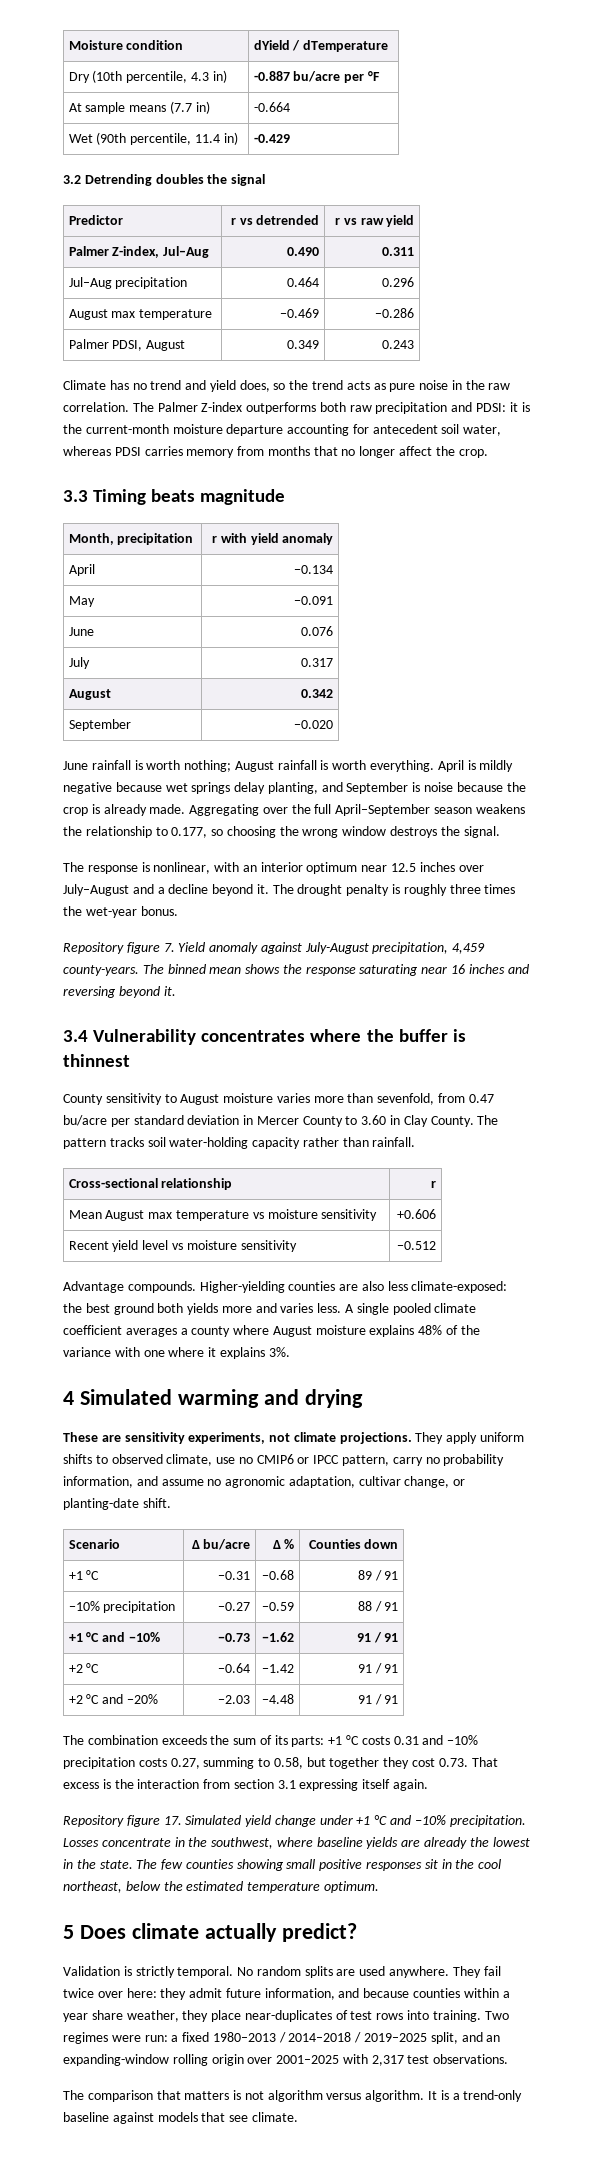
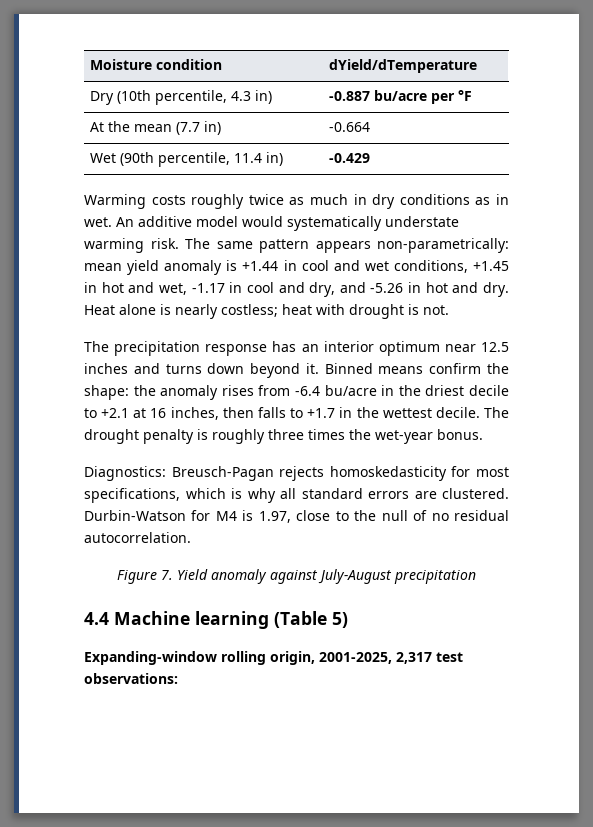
[253,40,389,52] dYield / dTemperature -> [329,59,478,73] dYield/dTemperature
[85,102,167,114] sample means -> [108,121,173,132] the mean
[63,174,266,186] [68,215,123,225] [230,215,320,225] [334,215,415,227] [68,246,210,258] [287,247,320,256] [382,247,415,256] [68,277,188,289] [287,277,320,287] [382,277,415,287] [68,309,213,320] [280,308,320,318] [375,308,415,318] [68,339,186,351] [287,340,320,349] [382,340,415,349] [63,380,511,392] [63,402,530,414] [63,424,502,436] [63,446,488,458] [63,489,286,505] [68,533,194,545] [211,533,334,545] [68,564,95,576] [294,565,334,574] [68,596,95,607] [294,596,334,605] [68,627,94,636] [301,626,334,636] [68,657,90,669] [301,658,334,667] [68,689,111,700] [301,689,334,698] [68,719,131,731] [294,720,334,729] [63,760,514,772] [63,782,526,794] [63,804,525,816] [63,826,500,838] [63,862,240,874] 3.2 Detrending doubles the signal // Predictor | r vs detrended | r vs raw yield // Palmer Z-index, Jul–Aug | 0.490 | 0.311 // Jul–Aug precipitation | 0.464 | 0.296 // August max temperature | −0.469 | −0.286 // Palmer PDSI, August | 0.349 | 0.243 // Climate has no trend and yield does, so the trend acts as pure noise in the raw correlation. The Palmer Z-index outperforms both raw precipitation and PDSI: it is the current-month moisture departure accounting for antecedent soil water, whereas PDSI carries memory from months that no longer affect the crop. // 3.3 Timing beats magnitude // Month, precipitation | r with yield anomaly // April | −0.134 // May | −0.091 // June | 0.076 // July | 0.317 // August | 0.342 // September | −0.020 // June rainfall is worth nothing; August rainfall is worth everything. April is mildly negative because wet springs delay planting, and September is noise because the crop is already made. Aggregating over the full April–September season weakens the relationship to 0.177, so choosing the wrong window destroys the signal. // The response is nonlinear, with -> [84,194,510,209] [84,216,459,231] [84,238,509,253] [84,260,509,275] [84,282,510,297] [84,304,449,319] [84,341,297,356] Warming costs roughly twice as much in dry conditions as in wet. An additive model would systematically understate warming risk. The same pattern appears non-parametrically: mean yield anomaly is +1.44 in cool and wet conditions, +1.45 in hot and wet, -1.17 in cool and dry, and -5.26 in hot and dry. Heat alone is nearly costless; heat with drought is not. // The precipitation response has
[458,865,484,872] [63,884,269,896] over July–August and a decline beyond it. -> [133,363,509,378] [84,385,510,400] [84,407,480,420] and turns down beyond it. Binned means confirm the shape: the anomaly rises from -6.4 bu/acre in the driest decile to +2.1 at 16 inches, then falls to +1.7 in the wettest decile.
[63,942,160,954] Repository figure -> [84,466,509,481] [84,488,509,503] [84,510,509,523] [84,532,191,543] [117,570,157,584] Diagnostics: Breusch-Pagan rejects homoskedasticity for most specifications, which is why all standard errors are clustered. Durbin-Watson for M4 is 1.97, close to the null of no residual autocorrelation. // Figure
[372,942,486,954] [63,964,529,976] [63,986,176,998] [63,1029,466,1045] [63,1054,130,1067] [63,1093,494,1105] [63,1115,499,1127] [63,1137,416,1149] [68,1178,233,1190] [431,1181,437,1188] [68,1209,378,1221] [397,1209,437,1219] [68,1240,297,1252] [397,1241,437,1250] [63,1281,508,1293] [63,1303,477,1315] [63,1325,480,1337] [63,1347,290,1359] [63,1389,363,1408] [63,1432,525,1444] [63,1454,505,1466] [63,1476,466,1488] [63,1498,171,1510] [68,1539,120,1549] [191,1539,251,1550] [272,1539,295,1549] [308,1539,399,1549] [68,1570,100,1580] [218,1571,251,1580] [262,1570,295,1580] [357,1570,399,1581] [68,1601,176,1613] [218,1602,251,1611] [262,1602,295,1611] [357,1601,399,1612] [68,1632,161,1642] [218,1633,251,1642] [262,1632,295,1642] [356,1632,399,1643] [68,1663,100,1673] [218,1663,251,1673] [262,1664,295,1673] [357,1663,399,1674] [68,1694,159,1704] [218,1695,251,1704] [262,1694,295,1704] [357,1694,399,1705] [63,1735,479,1747] [63,1757,498,1769] [63,1779,429,1791] [63,1815,526,1827] [63,1837,530,1849] [63,1859,502,1871] [63,1881,379,1893] [63,1923,357,1942] [63,1966,501,1978] [63,1988,510,2000] [63,2010,509,2022] [63,2032,501,2044] [63,2054,509,2066] [63,2090,523,2102] [63,2112,298,2124] precipitation, 4,459 county-years. The binned mean shows the response saturating near 16 inches and reversing beyond it. // 3.4 Vulnerability concentrates where the buffer is thinnest // County sensitivity to August moisture varies more than sevenfold, from 0.47 bu/acre per standard deviation in Mercer County to 3.60 in Clay County. The pattern tracks soil water-holding capacity rather than rainfall. // Cross-sectional relationship | r // Mean August max temperature vs moisture sensitivity | +0.606 // Recent yield level vs moisture sensitivity | −0.512 // Advantage compounds. Higher-yielding counties are also less climate-exposed: the best ground both yields more and varies less. A single pooled climate coefficient averages a county where August moisture explains 48% of the variance with one where it explains 3%. // 4 Simulated warming and drying // These are sensitivity experiments, not climate projections. They apply uniform shifts to observed climate, use no CMIP6 or IPCC pattern, carry no probability information, and assume no agronomic adaptation, cultivar change, or planting-date shift. // Scenario | Δ bu/acre | Δ % | Counties down // +1 °C | −0.31 | −0.68 | 89 / 91 // −10% precipitation | −0.27 | −0.59 | 88 / 91 // +1 °C and −10% | −0.73 | −1.62 | 91 / 91 // +2 °C | −0.64 | −1.42 | 91 / 91 // +2 °C and −20% | −2.03 | −4.48 | 91 / 91 // The combination exceeds the sum of its parts: +1 °C costs 0.31 and −10% precipitation costs 0.27, summing to 0.58, but together they cost 0.73. That excess is the interaction from section 3.1 expressing itself again. // Repository figure 17. Simulated yield change under +1 °C and −10% precipitation. Losses concentrate in the southwest, where baseline yields are already the lowest in the state. The few counties showing small positive responses sit in the cool northeast, below the estimated temperature optimum. // 5 Does climate actually predict? // Validation is strictly temporal. No random splits are used anywhere. They fail twice over here: they admit future information, and because counties within a year share weather, they place near-duplicates of test rows into training. Two regimes were run: a fixed 1980–2013 / 2014–2018 / 2019–2025 split, and an expanding-window rolling origin over 2001–2025 with 2,317 test observations. // The comparison that matters is not algorithm versus algorithm. It is a trend-only baseline against models that see climate. -> [394,570,476,584] [84,611,348,629] [84,651,463,665] [84,673,178,684] precipitation // 4.4 Machine learning (Table 5) // Expanding-window rolling origin, 2001-2025, 2,317 test observations:

